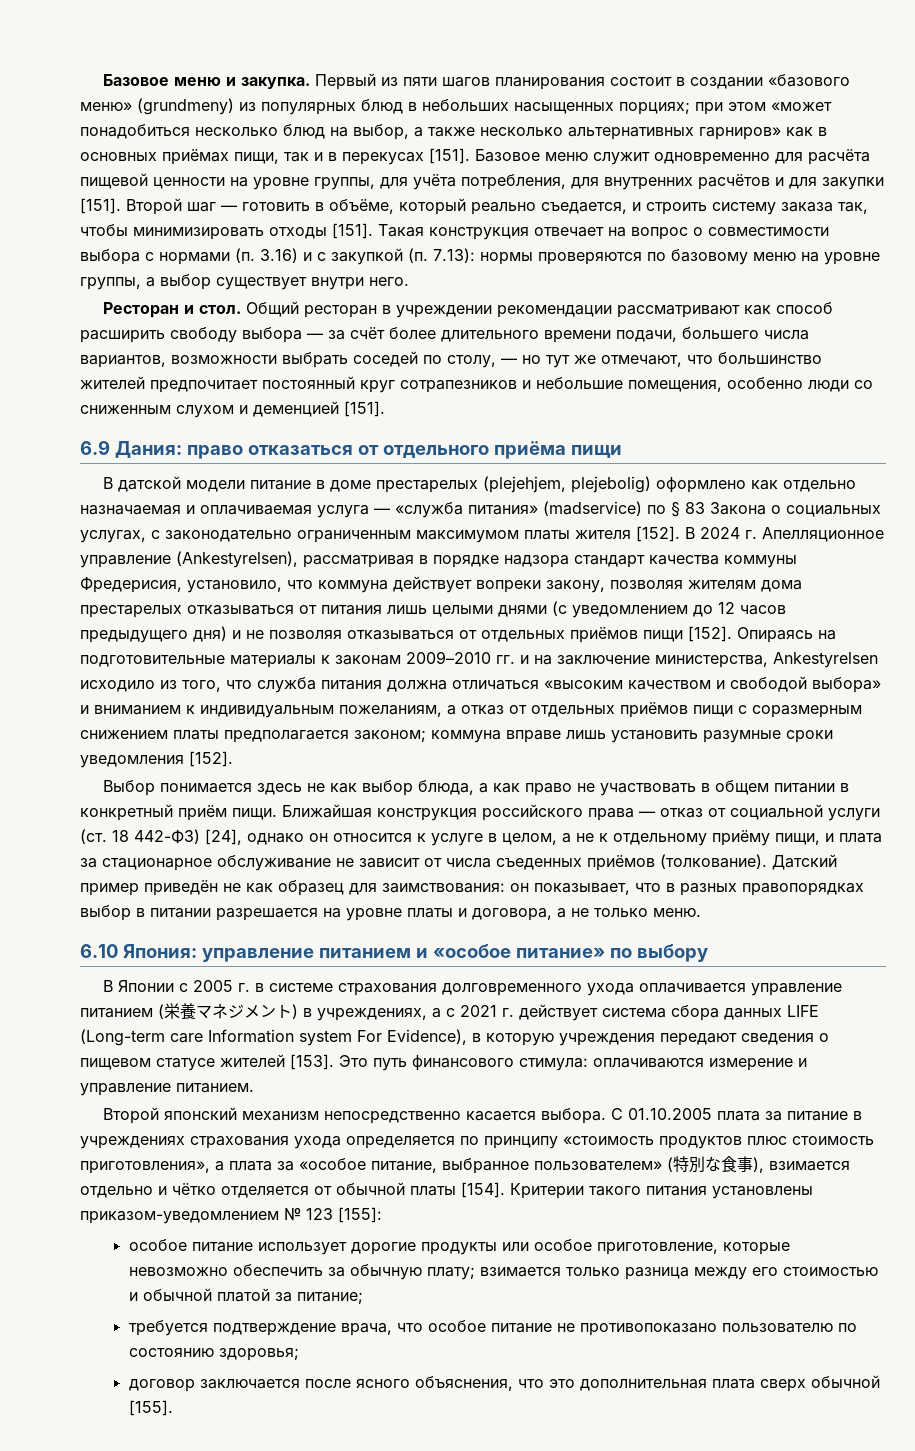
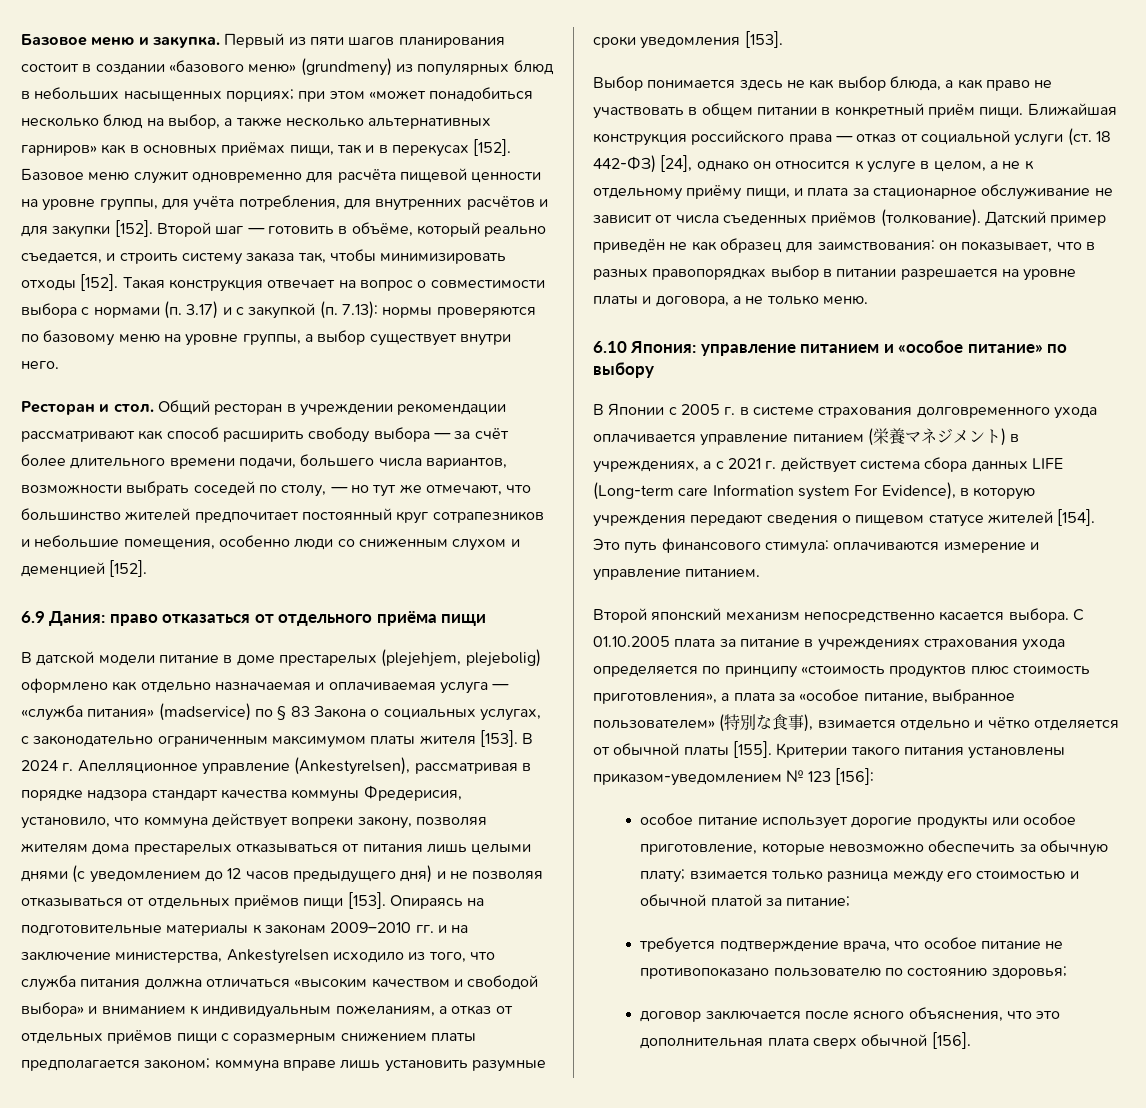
[429,148,470,164] [151]. -> [473,139,512,156] [152].
[80,198,121,214] [151]. -> [114,220,153,237] [152].
[332,223,373,239] [151]. -> [80,274,119,291] [152].
[260,248,298,263] 3.16) -> [186,301,219,319] 3.17)
[344,401,385,417] [151]. -> [109,560,148,577] [152].
[636,526,680,542] [152]. -> [479,730,518,747] [153].
[688,626,732,642] [152]. -> [347,892,386,909] [153].
[189,751,233,767] [152]. -> [744,31,783,48] [153].
[290,1054,334,1070] [153]. -> [1057,509,1096,526] [154].
[461,1182,505,1198] [154]. -> [732,741,772,758] [155].
[338,1207,382,1223] [155]: -> [834,768,874,785] [156]:
[128,1400,173,1416] [155]. -> [931,1032,971,1049] [156].

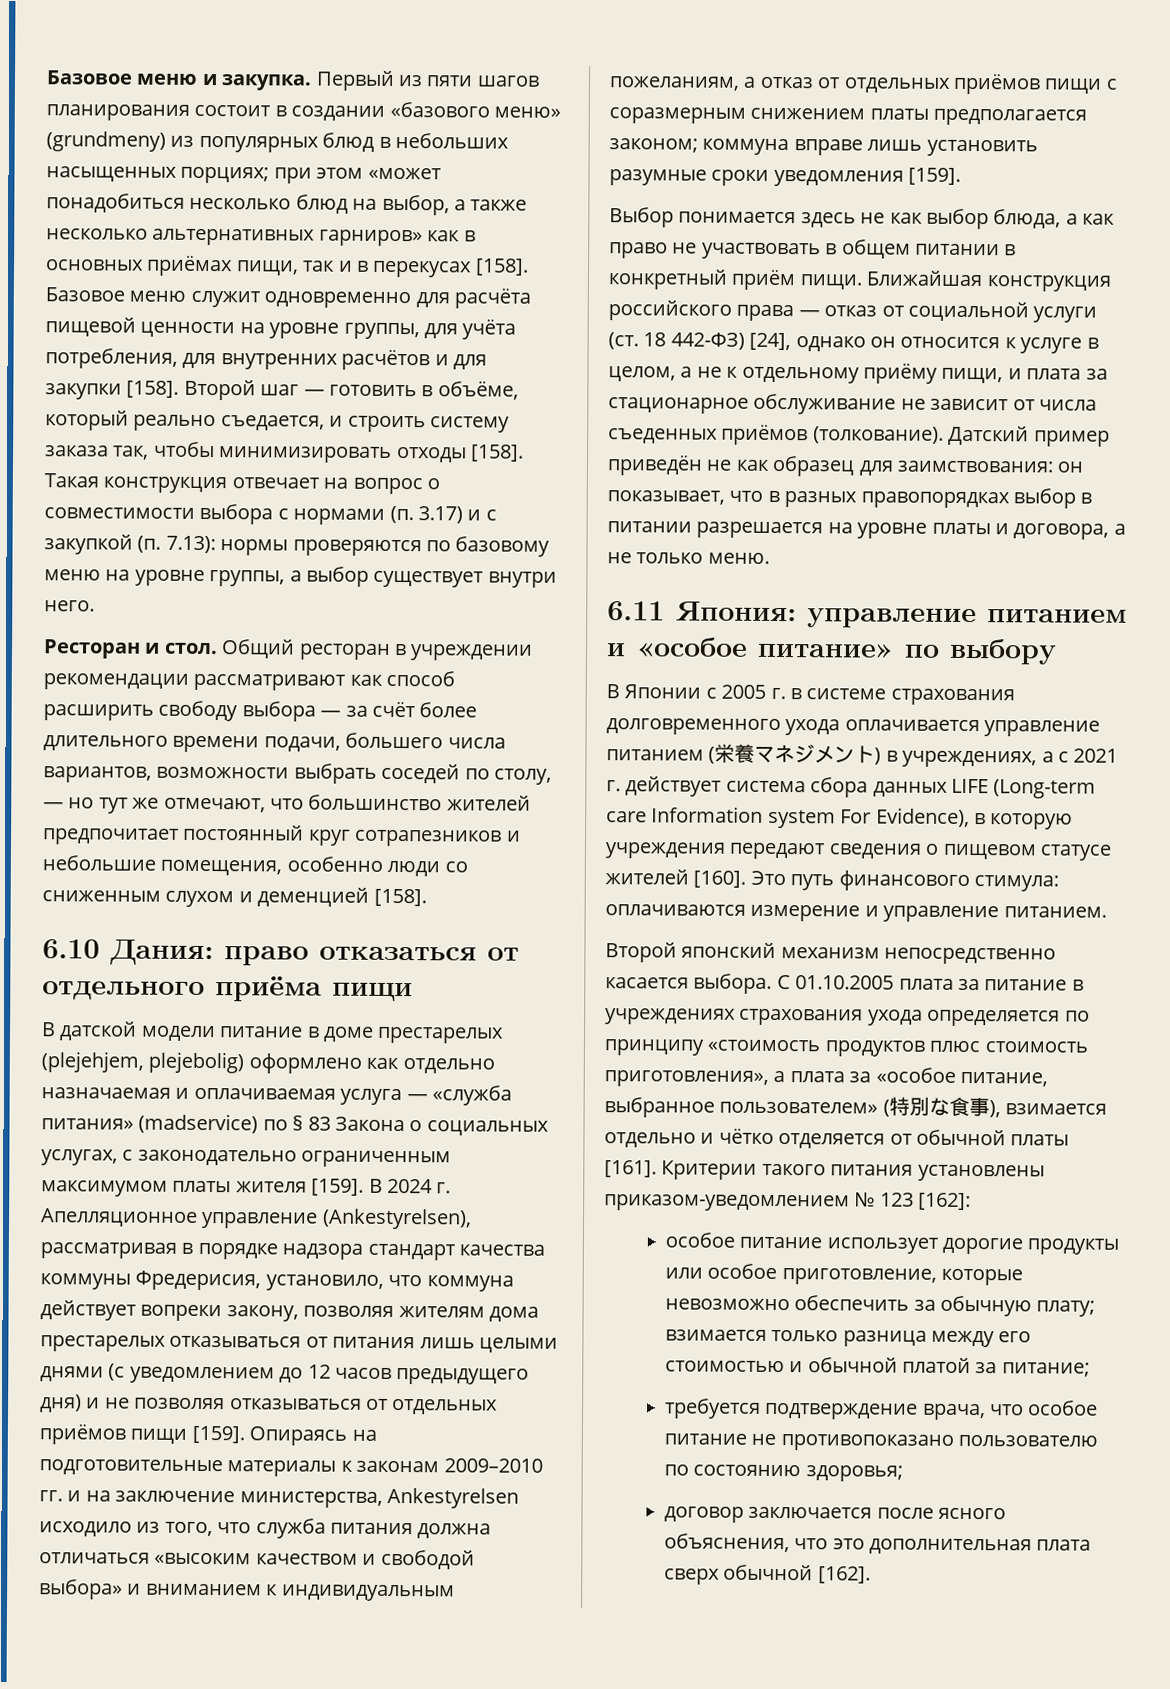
[473,139,512,156] [152]. -> [474,258,529,276] [158].
[114,220,153,237] [152]. -> [126,380,180,398] [158].
[80,274,119,291] [152]. -> [471,444,524,462] [158].
[109,560,148,577] [21,611,45,623] [152]. // 6.9 -> [373,888,427,907] [42,939,100,959] [158]. // 6.10
[479,730,518,747] [153]. -> [311,1178,365,1196] [159].
[347,892,386,909] [153]. -> [191,1425,245,1444] [159].
[744,31,783,48] [153]. -> [908,167,962,185] [159].
[593,341,627,353] 6.10 -> [607,601,665,621] 6.11
[1057,509,1096,526] [154]. -> [693,870,747,888] [160].
[732,741,772,758] [155]. -> [604,1160,657,1178] [161].
[834,768,874,785] [156]: -> [918,1192,972,1211] [162]:
[931,1032,971,1049] [156]. -> [817,1566,871,1584] [162].

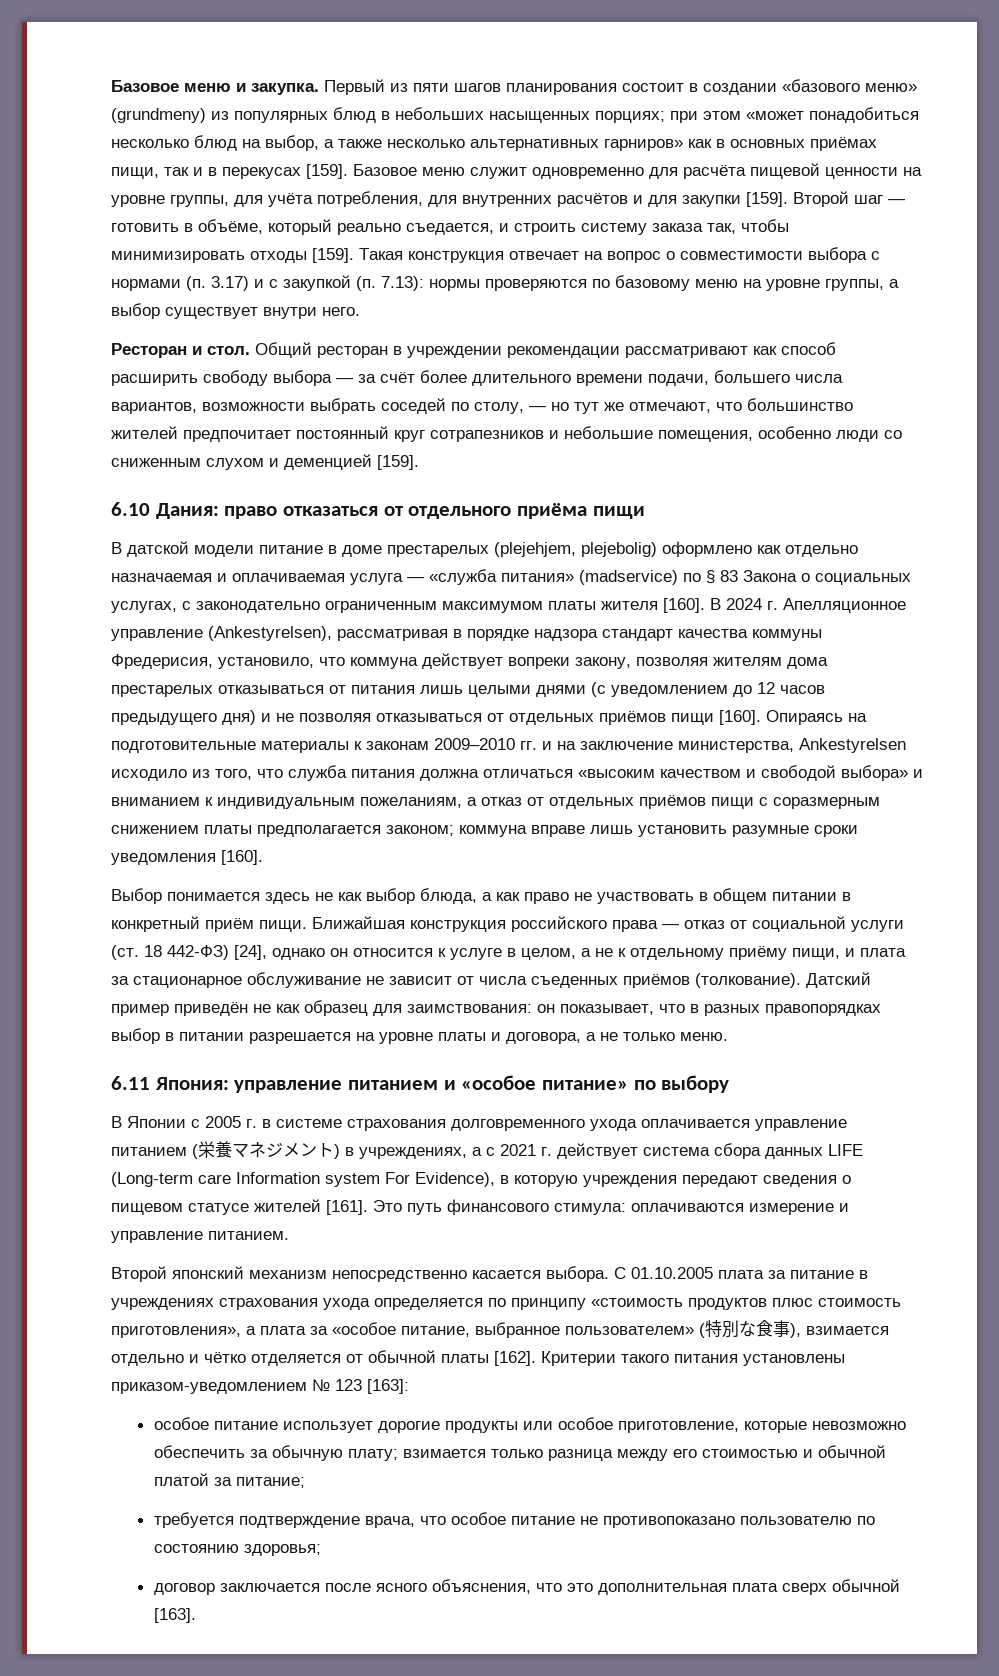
[474,258,529,276] [158]. -> [306,164,348,179] [159].
[126,380,180,398] [158]. -> [746,192,788,207] [159].
[471,444,524,462] [158]. -> [312,248,354,263] [159].
[373,888,427,907] [158]. -> [377,455,419,470] [159].
[311,1178,365,1196] [159]. -> [663,598,705,613] [160].
[191,1425,245,1444] [159]. -> [719,710,761,725] [160].
[908,167,962,185] [159]. -> [221,850,263,865] [160].
[693,870,747,888] [160]. -> [326,1200,368,1215] [161].
[604,1160,657,1178] [161]. -> [494,1351,536,1366] [162].
[918,1192,972,1211] [162]: -> [367,1379,409,1394] [163]:
[817,1566,871,1584] [162]. -> [153,1608,196,1623] [163].

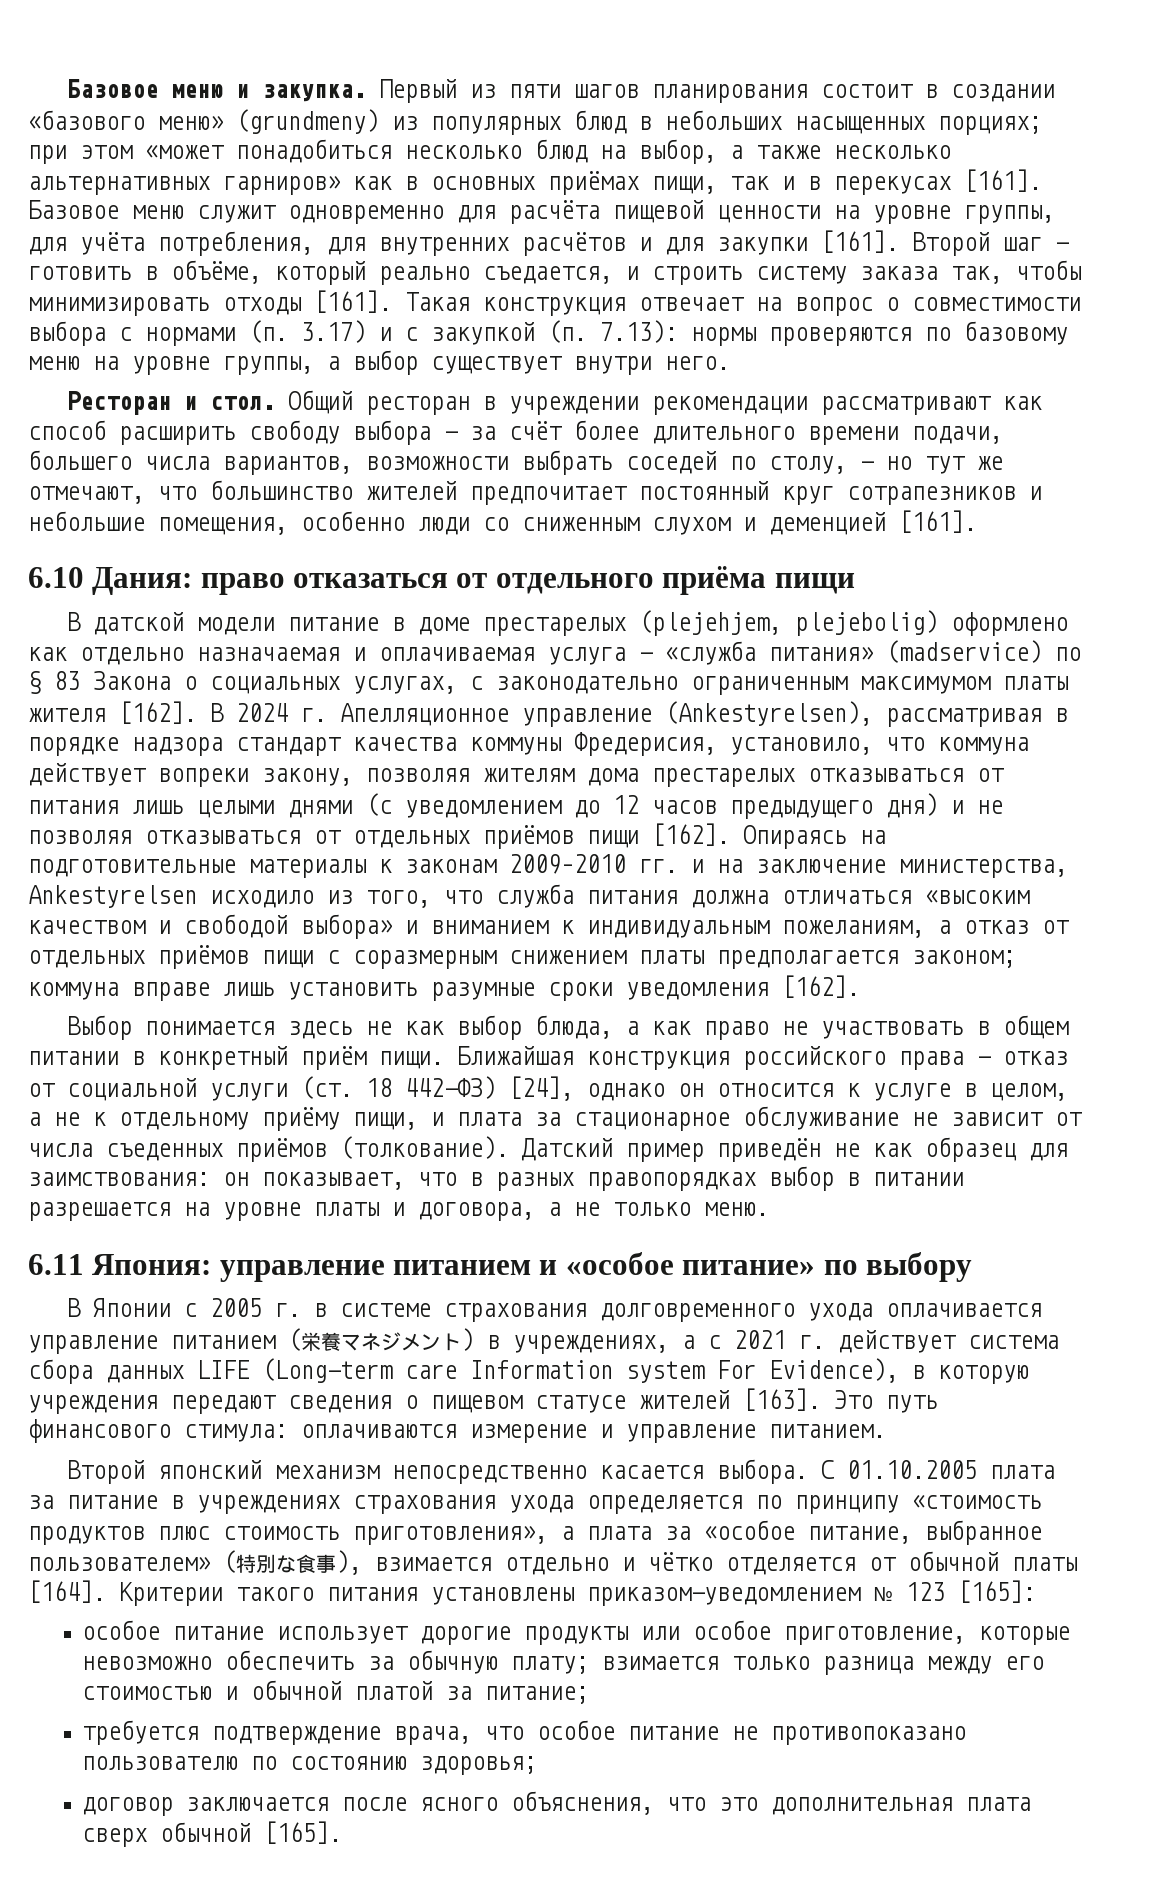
[306,164,348,179] [159]. -> [964,169,1042,192] [161].
[746,192,788,207] [159]. -> [821,230,899,253] [161].
[312,248,354,263] [159]. -> [314,290,392,313] [161].
[377,455,419,470] [159]. -> [899,510,977,533] [161].
[663,598,705,613] [160]. -> [119,701,197,724] [162].
[719,710,761,725] [160]. -> [652,823,730,846] [162].
[221,850,263,865] [160]. -> [782,975,860,998] [162].
[326,1200,368,1215] [161]. -> [743,1388,821,1411] [163].
[494,1351,536,1366] [162]. -> [28,1580,106,1603] [164].
[367,1379,409,1394] [163]: -> [958,1580,1036,1603] [165]:
[153,1608,196,1623] [163]. -> [263,1821,342,1844] [165].

